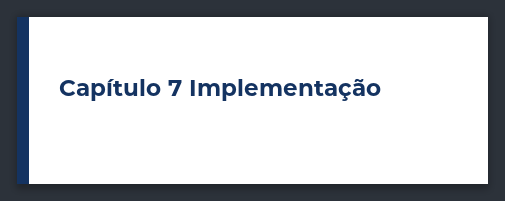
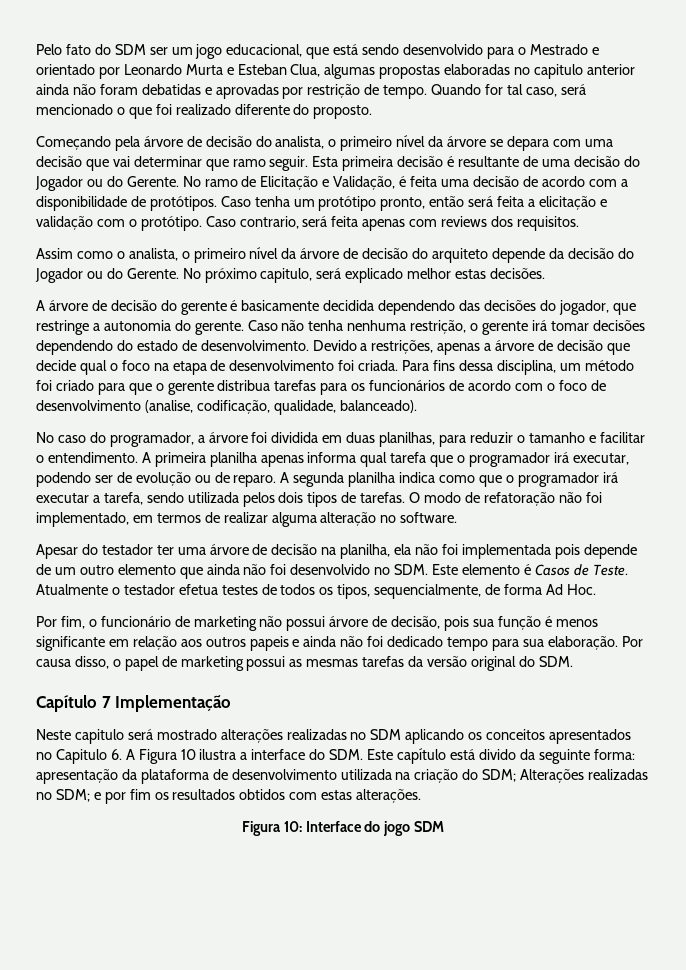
[59,78,381,101] Capítulo 7 Implementação -> [36,44,599,59] [36,64,635,79] [36,84,586,99] [36,104,373,119] [36,135,613,151] [36,156,640,171] [35,176,628,191] [36,196,607,211] [36,216,579,231] [36,247,634,263] [35,268,546,283] [36,300,636,315] [36,320,645,335] [36,340,630,355] [36,360,634,375] [36,380,606,395] [36,400,417,415] [36,432,645,447] [36,452,629,467] [36,472,618,487] [36,492,602,507] [36,512,458,527] [36,544,637,559] [36,564,628,579] [36,584,596,599] [36,616,598,631] [36,636,643,651] [36,656,573,671] [36,695,232,712] [36,729,632,744] [36,748,635,764] [36,769,649,784] [36,789,422,804] [241,821,445,836] Pelo fato do SDM ser um jogo educacional, que está sendo desenvolvido para o Mestrado e orientado por Leonardo Murta e Esteban Clua, algumas propostas elaboradas no capitulo anterior ainda não foram debatidas e aprovadas por restrição de tempo. Quando for tal caso, será mencionado o que foi realizado diferente do proposto. // Começando pela árvore de decisão do analista, o primeiro nível da árvore se depara com uma decisão que vai determinar que ramo seguir. Esta primeira decisão é resultante de uma decisão do Jogador ou do Gerente. No ramo de Elicitação e Validação, é feita uma decisão de acordo com a disponibilidade de protótipos. Caso tenha um protótipo pronto, então será feita a elicitação e validação com o protótipo. Caso contrario, será feita apenas com reviews dos requisitos. // Assim como o analista, o primeiro nível da árvore de decisão do arquiteto depende da decisão do Jogador ou do Gerente. No próximo capitulo, será explicado melhor estas decisões. // A árvore de decisão do gerente é basicamente decidida dependendo das decisões do jogador, que restringe a autonomia do gerente. Caso não tenha nenhuma restrição, o gerente irá tomar decisões dependendo do estado de desenvolvimento. Devido a restrições, apenas a árvore de decisão que decide qual o foco na etapa de desenvolvimento foi criada. Para fins dessa disciplina, um método foi criado para que o gerente distribua tarefas para os funcionários de acordo com o foco de desenvolvimento (analise, codificação, qualidade, balanceado). // No caso do programador, a árvore foi dividida em duas planilhas, para reduzir o tamanho e facilitar o entendimento. A primeira planilha apenas informa qual tarefa que o programador irá executar, podendo ser de evolução ou de reparo. A segunda planilha indica como que o programador irá executar a tarefa, sendo utilizada pelos dois tipos de tarefas. O modo de refatoração não foi implementado, em termos de realizar alguma alteração no software. // Apesar do testador ter uma árvore de decisão na planilha, ela não foi implementada pois depende de um outro elemento que ainda não foi desenvolvido no SDM. Este elemento é Casos de Teste. Atualmente o testador efetua testes de todos os tipos, sequencialmente, de forma Ad Hoc. // Por fim, o funcionário de marketing não possui árvore de decisão, pois sua função é menos significante em relação aos outros papeis e ainda não foi dedicado tempo para sua elaboração. Por causa disso, o papel de marketing possui as mesmas tarefas da versão original do SDM. // Capítulo 7 Implementação // Neste capitulo será mostrado alterações realizadas no SDM aplicando os conceitos apresentados no Capitulo 6. A Figura 10 ilustra a interface do SDM. Este capítulo está divido da seguinte forma: apresentação da plataforma de desenvolvimento utilizada na criação do SDM; Alterações realizadas no SDM; e por fim os resultados obtidos com estas alterações. // Figura 10: Interface do jogo SDM

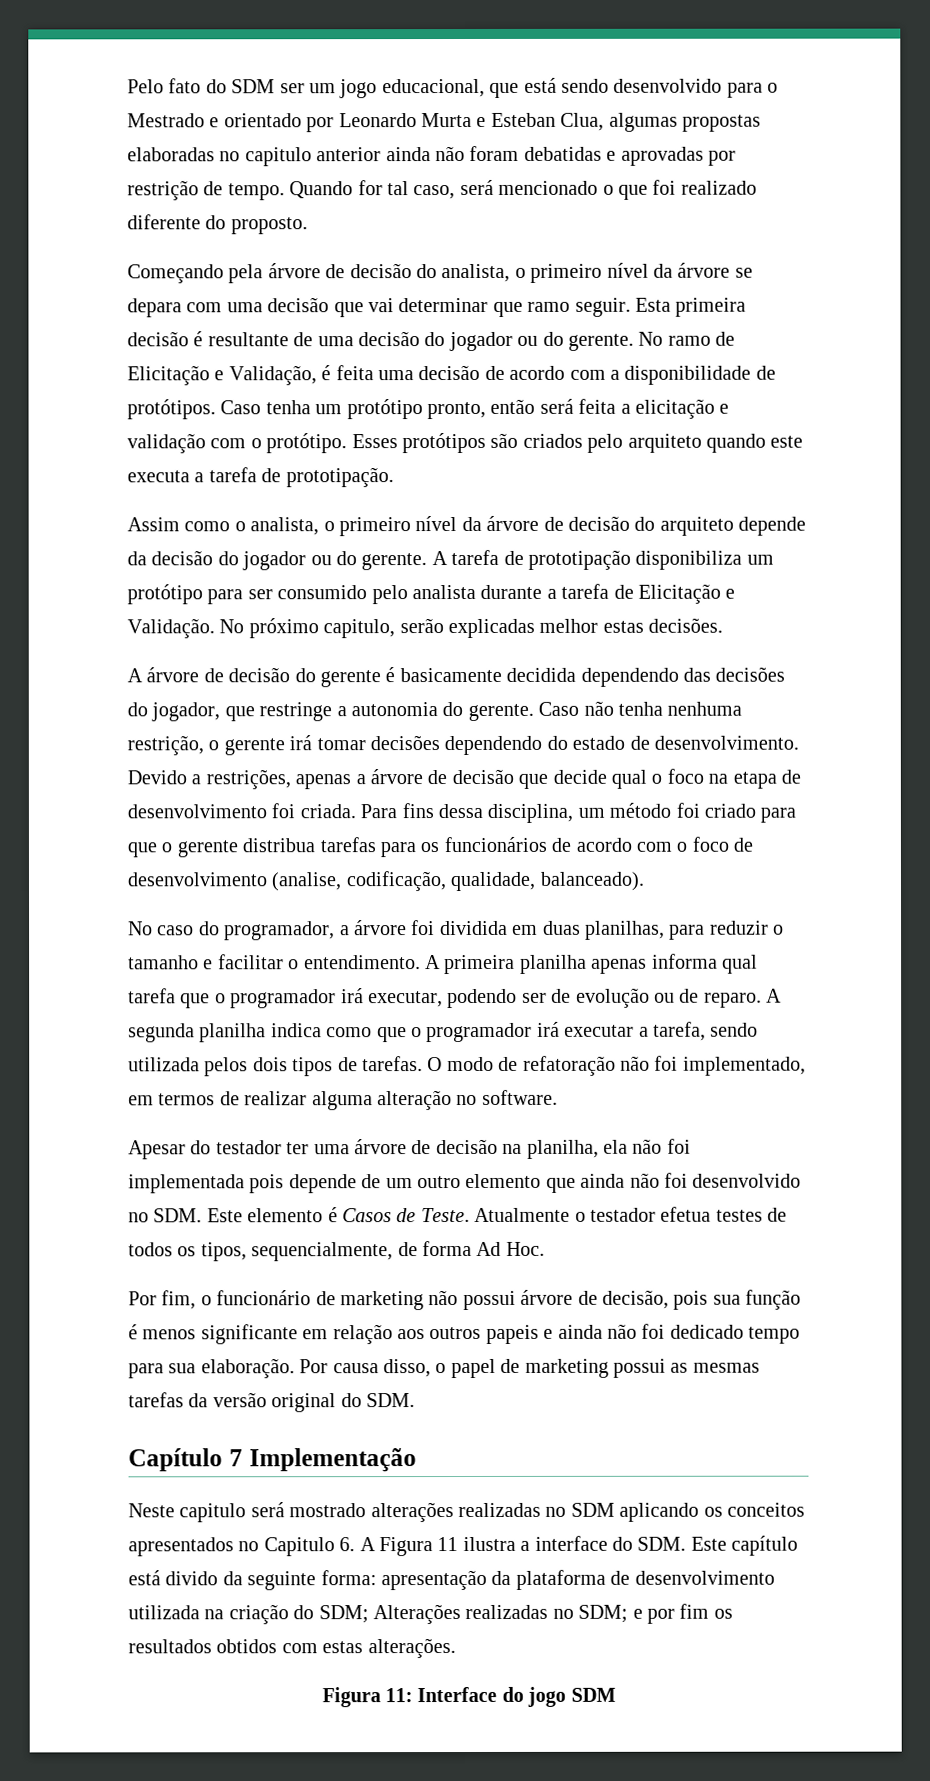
[35,176,179,191] Jogador ou do Gerente. -> [448,331,634,352] jogador ou do gerente.
[205,216,579,231] Caso contrario, será feita apenas com reviews dos requisitos. -> [351,432,804,454] [127,467,394,488] Esses protótipos são criados pelo arquiteto quando este executa a tarefa de prototipação.
[35,268,179,283] Jogador ou do Gerente. -> [242,549,774,571] [127,583,736,605] [127,618,215,639] jogador ou do gerente. A tarefa de prototipação disponibiliza um protótipo para ser consumido pelo analista durante a tarefa de Elicitação e Validação.
[316,268,404,283] será explicado -> [399,618,535,639] serão explicadas
[180,749,196,760] 10 -> [437,1537,459,1552] 11
[283,821,302,832] 10: -> [384,1688,413,1703] 11:

